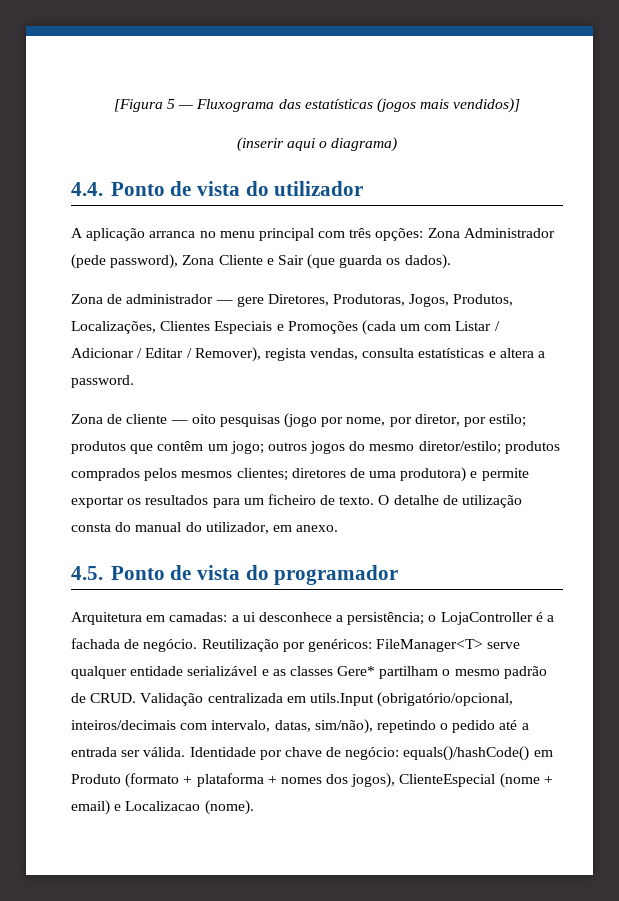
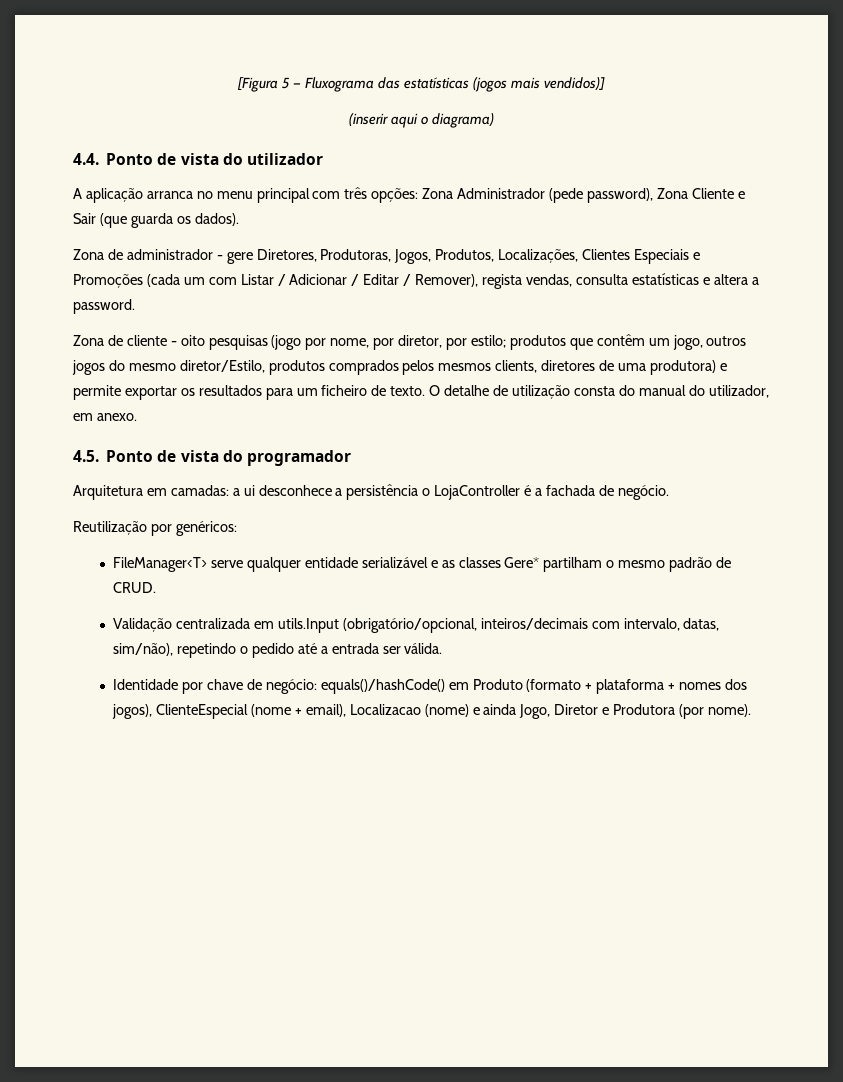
[215,300,233,304] — -> [216,255,223,260] -
[170,420,188,424] — -> [170,341,177,346] -
[230,441,264,454] jogo; -> [672,335,703,350] jogo,
[418,441,501,454] diretor/estilo; -> [179,360,265,373] diretor/Estilo,
[236,468,288,481] clientes; -> [495,360,538,373] clients,
[347,612,425,625] persistência; -> [346,484,419,500] persistência
(198, 645) none -> (669, 492) //
(372, 645) none -> (237, 528) //
(137, 698) none -> (157, 587) //
(186, 752) none -> (443, 648) //
[71,800,254,815] email) e Localizacao (nome). -> [305,704,751,719] email), Localizacao (nome) e ainda Jogo, Diretor e Produtora (por nome).

